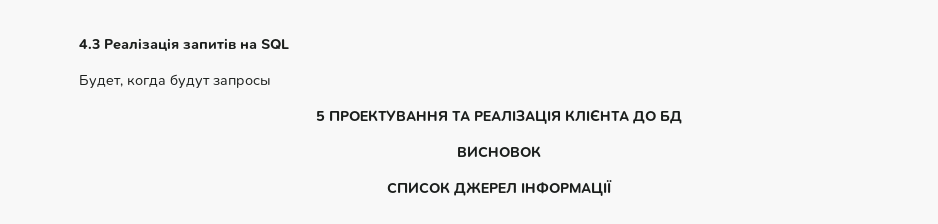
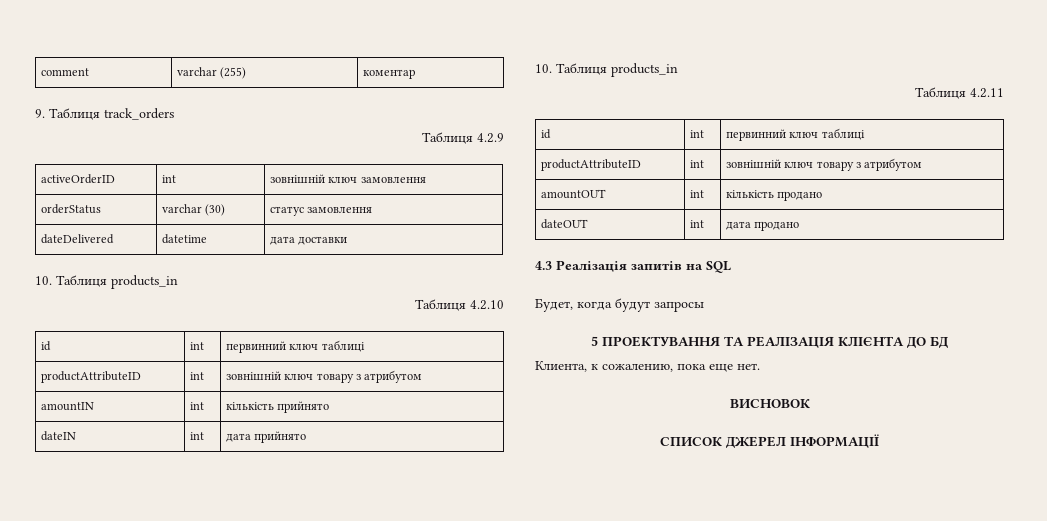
(79, 44) none -> [40,68,89,76] [176,67,247,79] [362,69,415,79] [35,108,174,120] [422,132,504,144] [40,174,115,184] [161,175,176,183] [269,174,426,184] [40,204,101,214] [161,204,226,216] [269,206,373,216] [40,234,114,244] [161,234,207,244] [269,236,348,245] [35,275,178,289] [415,299,504,311] [40,341,51,351] [189,342,204,350] [225,340,365,353] [40,371,141,383] [189,372,204,380] [225,370,423,383] [40,402,94,411] [189,402,204,410] [225,401,330,413] [40,431,76,441] [189,432,204,440] [225,431,307,443] [535,63,678,77] [915,87,1004,99] [540,129,551,139] [689,130,704,138] [725,128,865,141] [540,159,641,171] [689,160,704,168] [725,158,923,171] [540,189,606,199] [689,190,704,198] [725,190,823,201] [540,219,588,229] [689,220,704,228] [725,221,800,231] comment | varchar (255) | коментар // 9. Таблиця track_orders // Таблиця 4.2.9 // activeOrderID | int | зовнішній ключ замовлення // orderStatus | varchar (30) | статус замовлення // dateDelivered | datetime | дата доставки // 10. Таблиця products_in // Таблиця 4.2.10 // id | int | первинний ключ таблиці // productAttributeID | int | зовнішній ключ товару з атрибутом // amountIN | int | кількість прийнято // dateIN | int | дата прийнято // 10. Таблиця products_in // Таблиця 4.2.11 // id | int | первинний ключ таблиці // productAttributeID | int | зовнішній ключ товару з атрибутом // amountOUT | int | кількість продано // dateOUT | int | дата продано //
(682, 117) none -> [535,361,760,372] // Клиента, к сожалению, пока еще нет.

